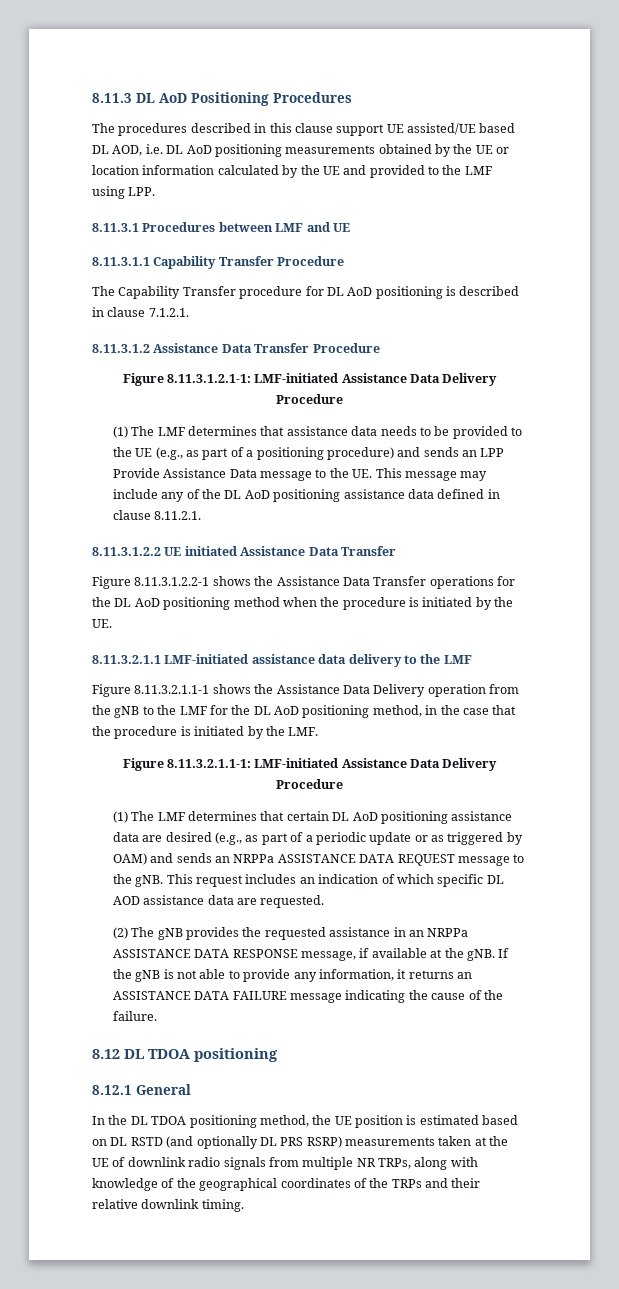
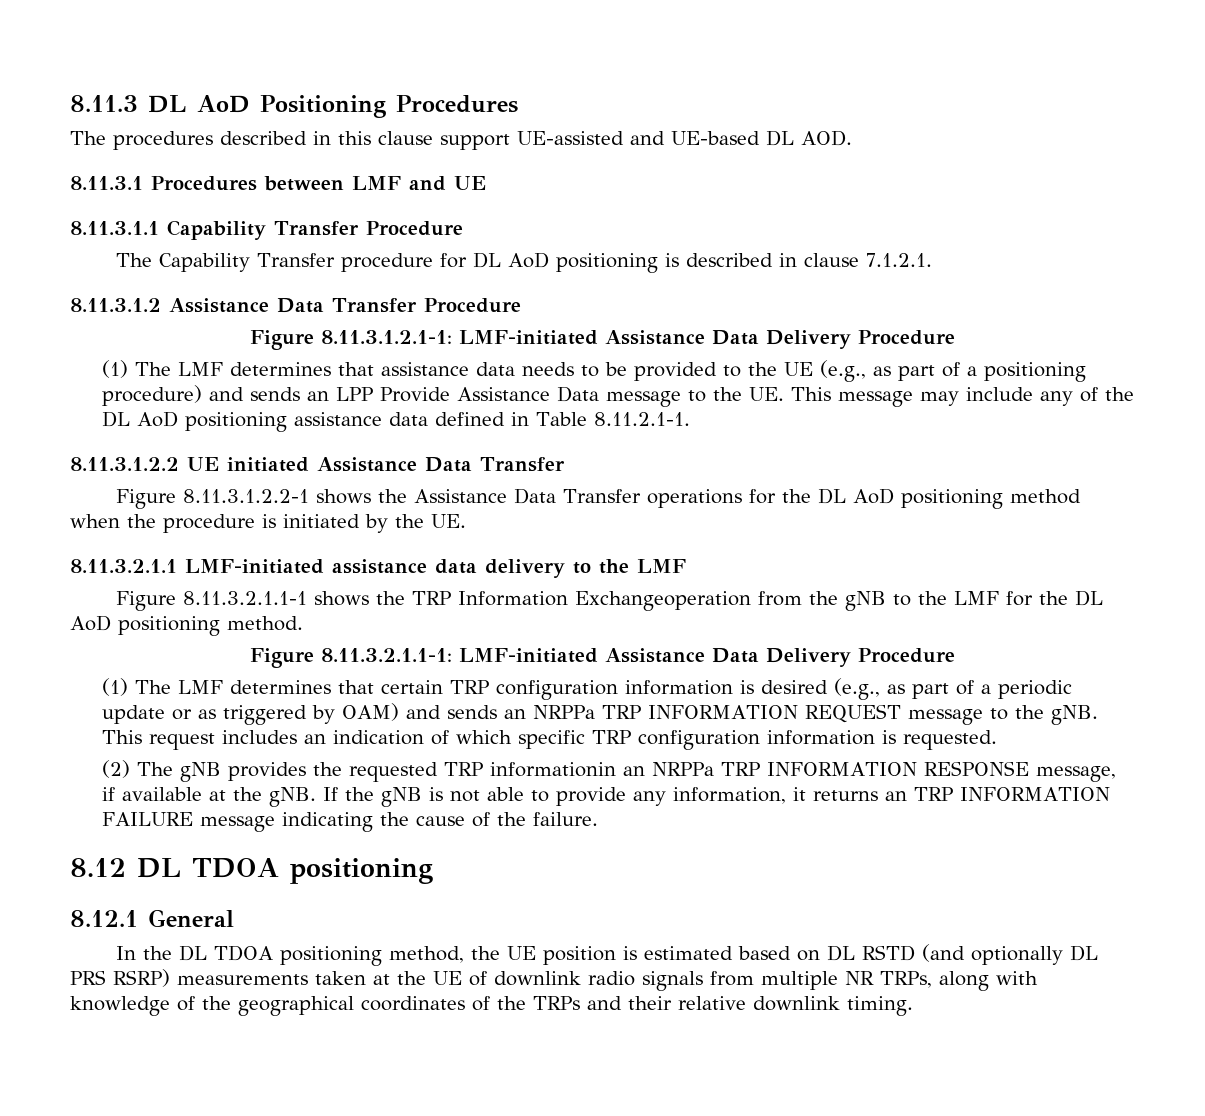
[386,123,516,135] [92,144,510,157] [92,165,492,178] [92,186,156,199] UE assisted/UE based DL AOD, i.e. DL AoD positioning measurements obtained by the UE or location information calculated by the UE and provided to the LMF using LPP. -> [517,130,852,146] UE-assisted and UE-based DL AOD.
[112,510,202,520] clause 8.11.2.1. -> [535,412,690,426] Table 8.11.2.1-1.
[276,684,486,697] Assistance Data Delivery operation -> [411,591,751,611] TRP Information Exchangeoperation
[372,705,517,717] [92,726,319,739] method, in the case that the procedure is initiated by the LMF. -> [227,616,303,631] method.
[332,811,513,824] [112,832,163,842] DL AoD positioning assistance data are -> [449,680,754,700] TRP configuration information is
[277,854,395,863] ASSISTANCE DATA -> [601,705,798,719] TRP INFORMATION
[486,875,504,884] [112,895,258,905] DL AOD assistance data are -> [591,730,896,750] TRP configuration information is
[329,927,469,937] [112,949,230,958] assistance in an NRPPa ASSISTANCE DATA -> [443,762,917,777] TRP informationin an NRPPa TRP INFORMATION
[112,991,230,1000] ASSISTANCE DATA -> [913,787,1110,801] TRP INFORMATION

